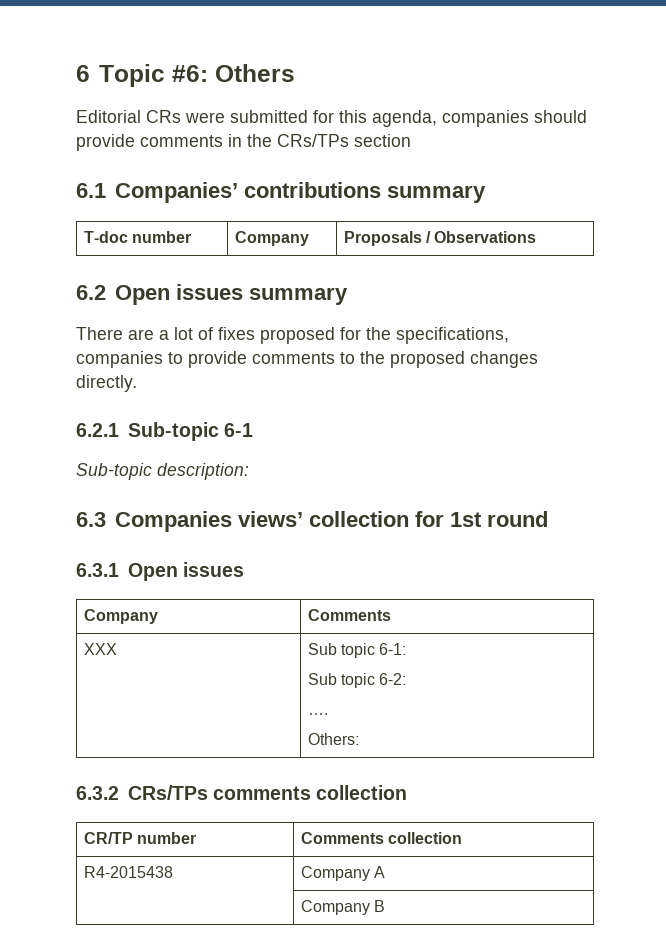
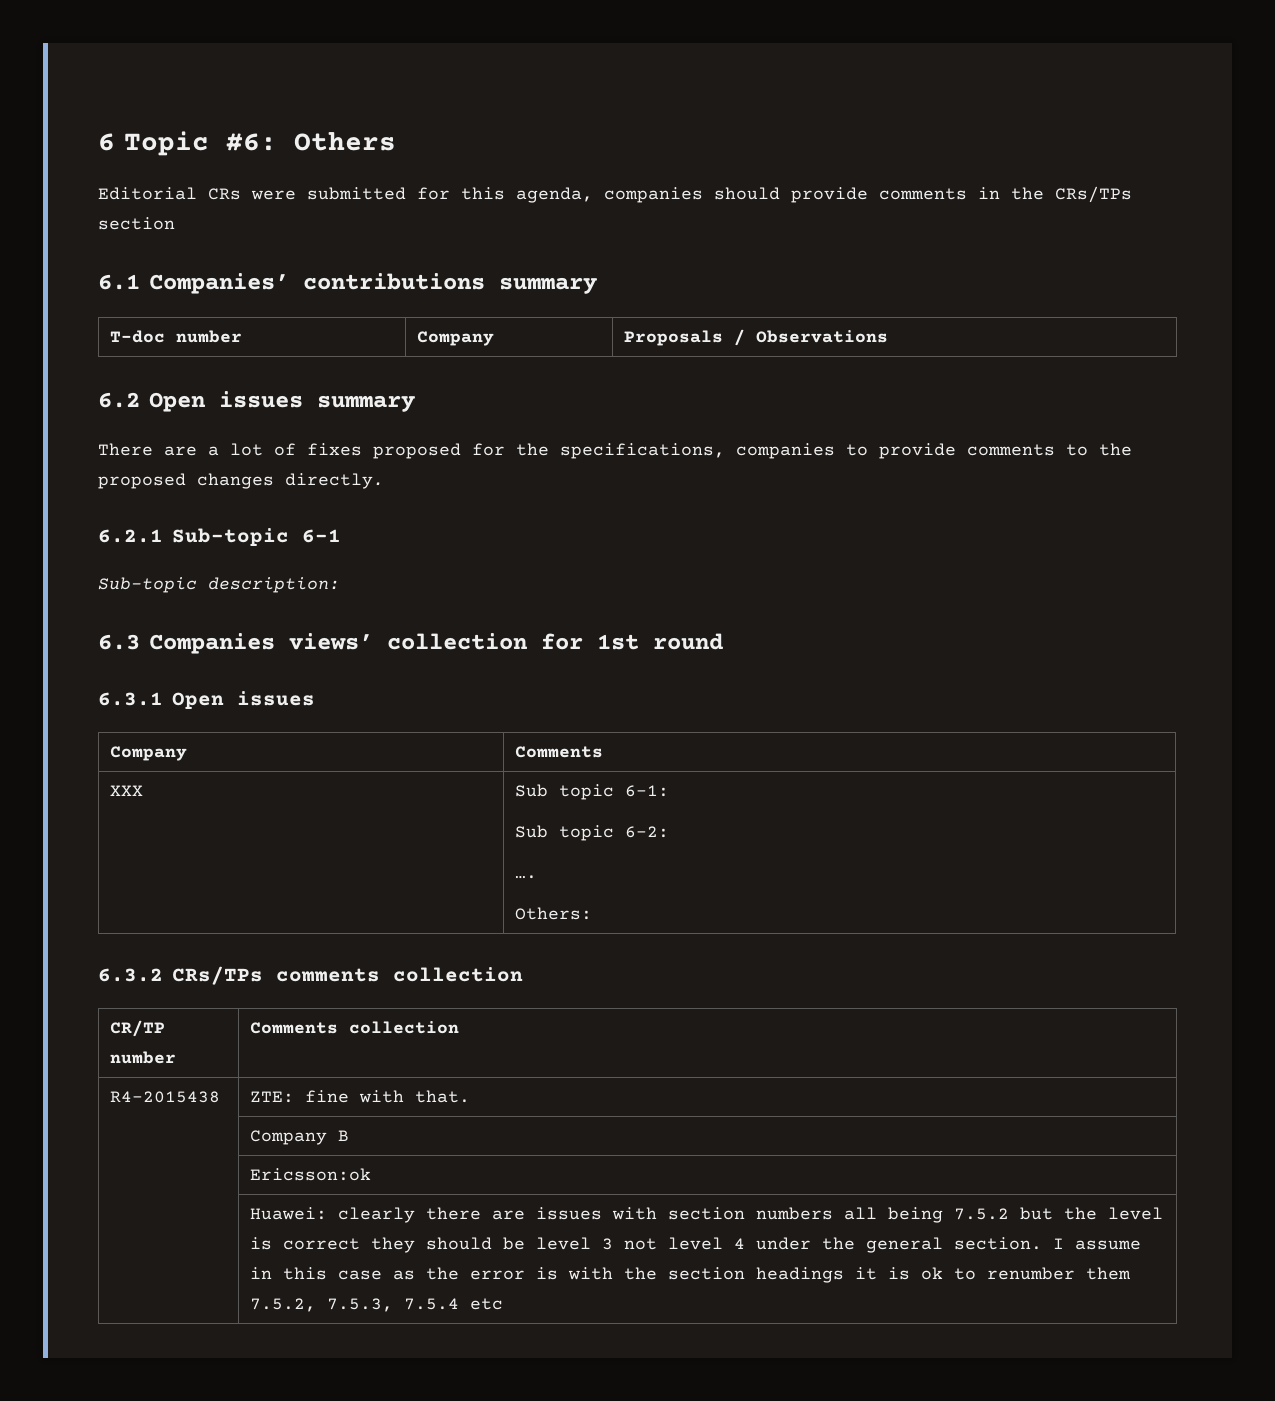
[300,866,385,881] [300,900,385,915] Company A // | Company B -> [250,1090,471,1103] [250,1130,350,1145] [250,1168,372,1181] [250,1207,1164,1223] [250,1237,1142,1253] [250,1267,1132,1283] [250,1298,504,1312] ZTE: fine with that. // | Company B // | Ericsson:ok // | Huawei: clearly there are issues with section numbers all being 7.5.2 but the level is correct they should be level 3 not level 4 under the general section. I assume in this case as the error is with the section headings it is ok to renumber them 7.5.2, 7.5.3, 7.5.4 etc

